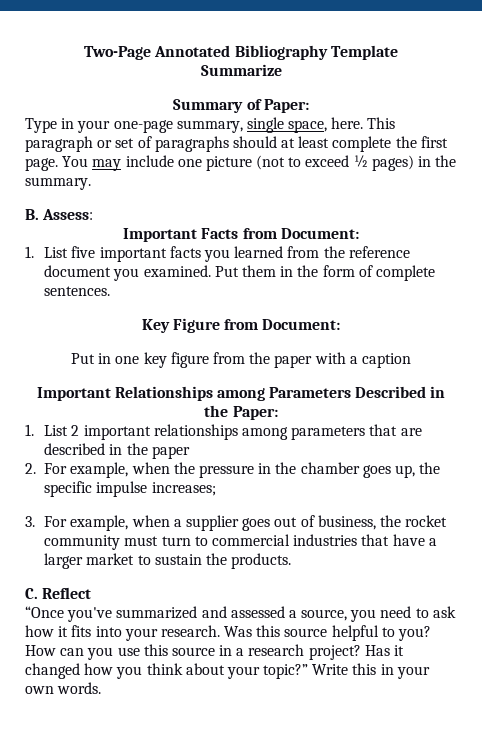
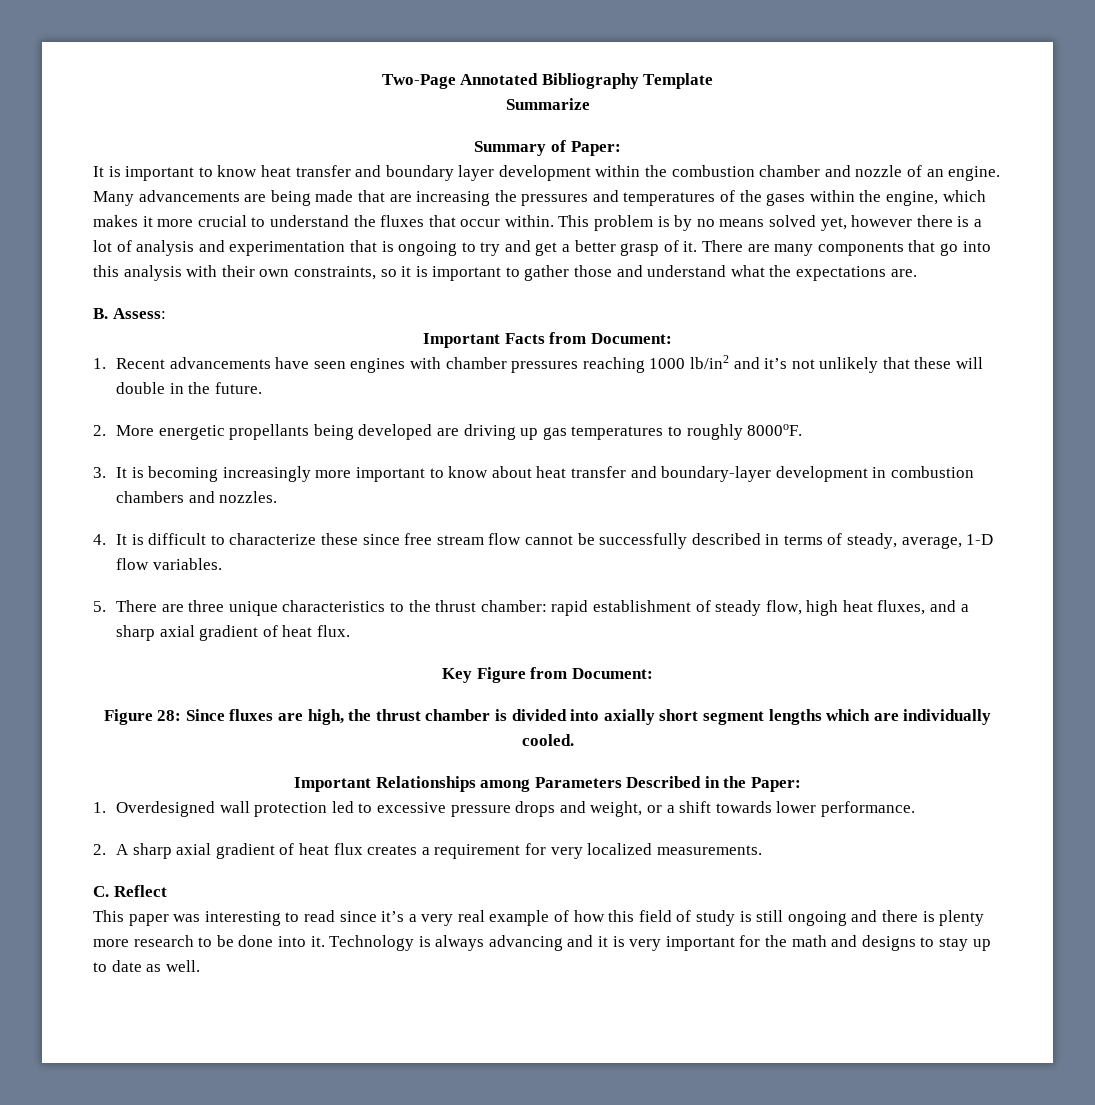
[25,117,396,133] [25,136,448,152] [25,155,457,171] [25,177,91,190] Type in your one-page summary, single space, here. This paragraph or set of paragraphs should at least complete the first page. You may include one picture (not to exceed ½ pages) in the summary. -> [93,165,1001,181] [93,190,986,206] [93,215,982,231] [93,240,991,256] [93,265,917,281] It is important to know heat transfer and boundary layer development within the combustion chamber and nozzle of an engine. Many advancements are being made that are increasing the pressures and temperatures of the gases within the engine, which makes it more crucial to understand the fluxes that occur within. This problem is by no means solved yet, however there is a lot of analysis and experimentation that is ongoing to try and get a better grasp of it. There are many components that go into this analysis with their own constraints, so it is important to gather those and understand what the expectations are.
[44,246,410,262] [44,265,435,281] [44,286,111,296] [141,318,341,333] [71,352,411,368] List five important facts you learned from the reference document you examined. Put them in the form of complete sentences. // Key Figure from Document: // Put in one key figure from the paper with a caption -> [116,355,984,373] [116,382,262,394] [93,424,803,440] [93,466,974,482] [116,491,278,503] [93,533,994,549] [116,558,222,570] [93,600,969,616] [116,625,350,641] [442,667,653,683] [103,709,992,725] [521,734,574,746] Recent advancements have seen engines with chamber pressures reaching 1000 lb/in2 and it’s not unlikely that these will double in the future. // 2. More energetic propellants being developed are driving up gas temperatures to roughly 8000oF. // 3. It is becoming increasingly more important to know about heat transfer and boundary-layer development in combustion chambers and nozzles. // 4. It is difficult to characterize these since free stream flow cannot be successfully described in terms of steady, average, 1-D flow variables. // 5. There are three unique characteristics to the thrust chamber: rapid establishment of steady flow, high heat fluxes, and a sharp axial gradient of heat flux. // Key Figure from Document: // Figure 28: Since fluxes are high, the thrust chamber is divided into axially short segment lengths which are individually cooled.
[44,424,422,440] [44,443,190,459] [25,462,441,478] [44,481,216,497] [25,515,448,531] [44,534,437,550] [44,553,292,569] [25,587,92,599] [25,606,456,622] [25,625,432,641] [25,644,405,660] [25,663,430,679] [25,682,102,694] List 2 important relationships among parameters that are described in the paper // 2. For example, when the pressure in the chamber goes up, the specific impulse increases; // 3. For example, when a supplier goes out of business, the rocket community must turn to commercial industries that have a larger market to sustain the products. // C. Reflect // “Once you've summarized and assessed a source, you need to ask how it fits into your research. Was this source helpful to you? How can you use this source in a research project? Has it changed how you think about your topic?” Write this in your own words. -> [116,801,915,817] [93,843,762,859] [93,885,167,897] [93,910,985,926] [93,935,991,951] [93,960,200,972] Overdesigned wall protection led to excessive pressure drops and weight, or a shift towards lower performance. // 2. A sharp axial gradient of heat flux creates a requirement for very localized measurements. // C. Reflect // This paper was interesting to read since it’s a very real example of how this field of study is still ongoing and there is plenty more research to be done into it. Technology is always advancing and it is very important for the math and designs to stay up to date as well.

